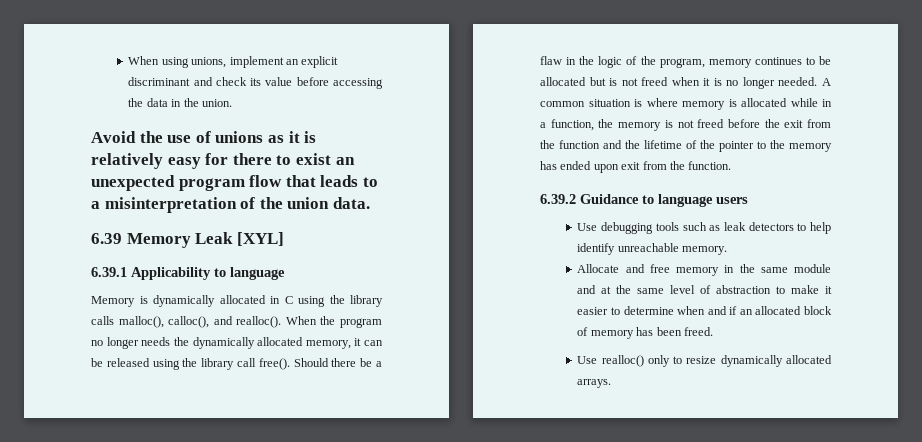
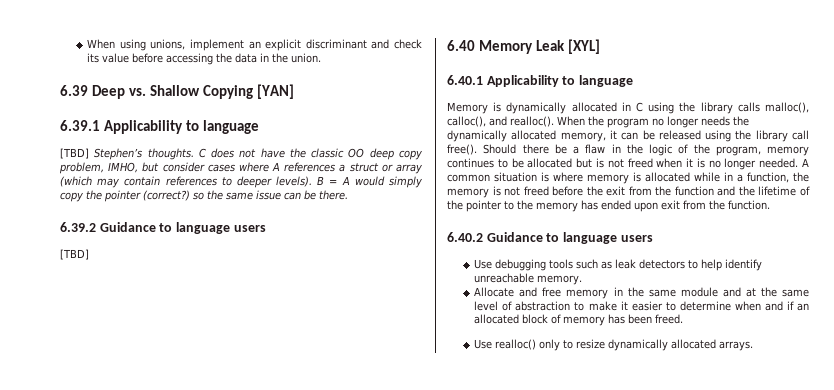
[91,131,317,143] [91,153,355,169] [91,175,378,191] [91,197,370,213] [91,233,122,244] Avoid the use of unions as it is relatively easy for there to exist an unexpected program flow that leads to a misinterpretation of the union data. // 6.39 -> [60,84,294,99] [60,120,259,134] [60,148,422,160] [59,162,423,174] [60,176,423,188] [60,190,348,202] [60,222,266,234] [60,249,89,260] [447,40,475,51] 6.39 Deep vs. Shallow Copying [YAN] // 6.39.1 Applicability to language // [TBD] Stephen’s thoughts. C does not have the classic OO deep copy problem, IMHO, but consider cases where A references a struct or array (which may contain references to deeper levels). B = A would simply copy the pointer (correct?) so the same issue can be there. // 6.39.2 Guidance to language users // [TBD] // 6.40
[91,267,127,277] 6.39.1 -> [447,75,483,85] 6.40.1
[540,194,576,204] 6.39.2 -> [447,232,483,242] 6.40.2

